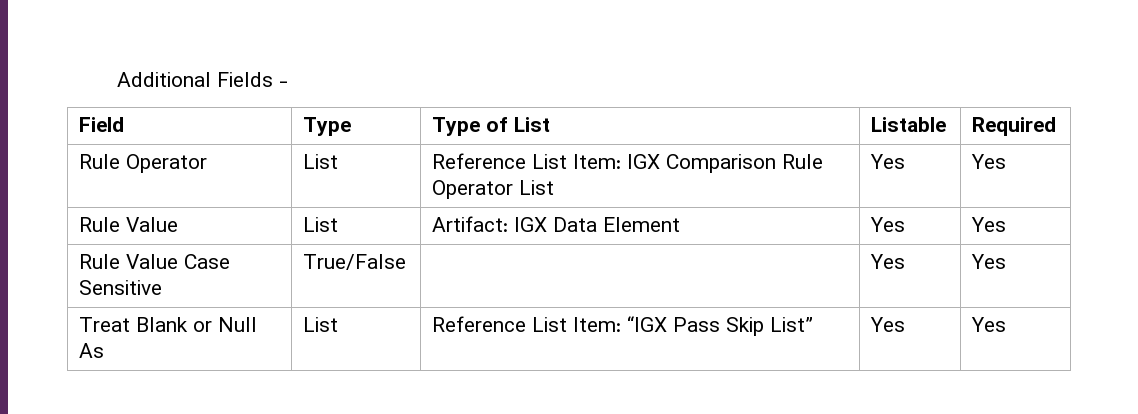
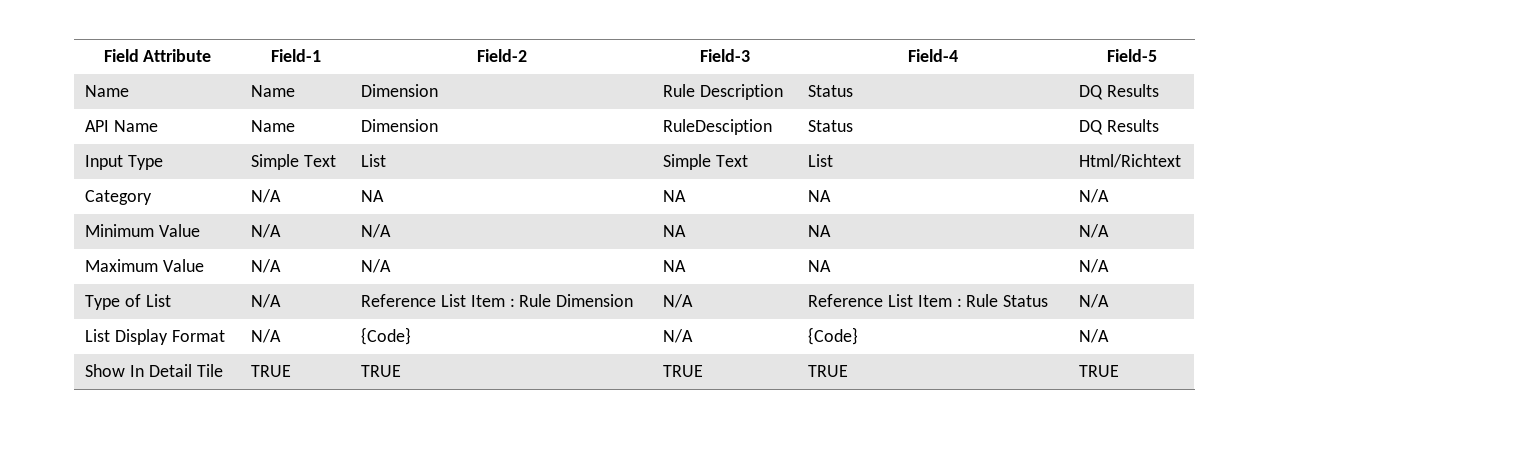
[117,72,289,87] [79,117,125,132] [303,117,352,136] [432,117,551,136] [871,117,947,132] [972,117,1057,136] [79,154,208,173] [303,154,339,169] [432,153,824,173] [432,180,555,199] [870,154,906,169] [971,154,1007,169] [79,217,179,232] [303,217,339,232] [432,216,681,232] [870,217,906,232] [971,217,1007,232] [79,254,231,269] [79,280,163,295] [303,254,407,270] [870,254,906,269] [971,254,1007,269] [79,317,258,332] [79,343,105,358] [303,317,339,332] [432,316,814,336] [870,317,906,332] [971,317,1007,332] Additional Fields - // Field | Type | Type of List | Listable | Required // Rule Operator | List | Reference List Item: IGX Comparison Rule Operator List | Yes | Yes // Rule Value | List | Artifact: IGX Data Element | Yes | Yes // Rule Value Case Sensitive | True/False | | Yes | Yes // Treat Blank or Null As | List | Reference List Item: “IGX Pass Skip List” | Yes | Yes -> [103,49,212,62] [270,49,321,62] [476,49,527,62] [700,49,750,62] [908,49,958,62] [1106,49,1157,62] [85,85,130,97] [251,85,296,97] [361,84,439,97] [663,84,784,100] [808,85,854,97] [1079,84,1160,100] [85,120,159,132] [251,120,296,132] [361,119,439,132] [663,119,773,135] [808,120,854,132] [1079,119,1160,135] [85,155,164,170] [251,154,337,170] [361,154,387,167] [663,154,749,170] [808,154,834,167] [1079,154,1182,168] [85,190,153,205] [251,189,282,203] [361,190,385,202] [663,190,687,202] [808,190,832,202] [1079,189,1110,203] [85,224,201,237] [251,224,282,238] [361,224,392,238] [663,225,687,237] [808,225,832,237] [1079,224,1110,238] [85,259,205,272] [251,259,282,273] [361,259,392,273] [663,260,687,272] [808,260,832,272] [1079,259,1110,273] [85,294,171,310] [251,294,282,308] [361,294,634,307] [663,294,694,308] [808,294,1049,307] [1079,294,1110,308] [85,329,225,345] [251,329,282,343] [361,327,412,345] [663,329,694,343] [808,327,859,345] [1079,329,1110,343] [85,364,223,377] [251,365,292,377] [361,365,402,377] [663,365,704,377] [808,365,849,377] [1079,365,1120,377] Field Attribute | Field-1 | Field-2 | Field-3 | Field-4 | Field-5 // Name | Name | Dimension | Rule Description | Status | DQ Results // API Name | Name | Dimension | RuleDesciption | Status | DQ Results // Input Type | Simple Text | List | Simple Text | List | Html/Richtext // Category | N/A | NA | NA | NA | N/A // Minimum Value | N/A | N/A | NA | NA | N/A // Maximum Value | N/A | N/A | NA | NA | N/A // Type of List | N/A | Reference List Item : Rule Dimension | N/A | Reference List Item : Rule Status | N/A // List Display Format | N/A | {Code} | N/A | {Code} | N/A // Show In Detail Tile | TRUE | TRUE | TRUE | TRUE | TRUE

